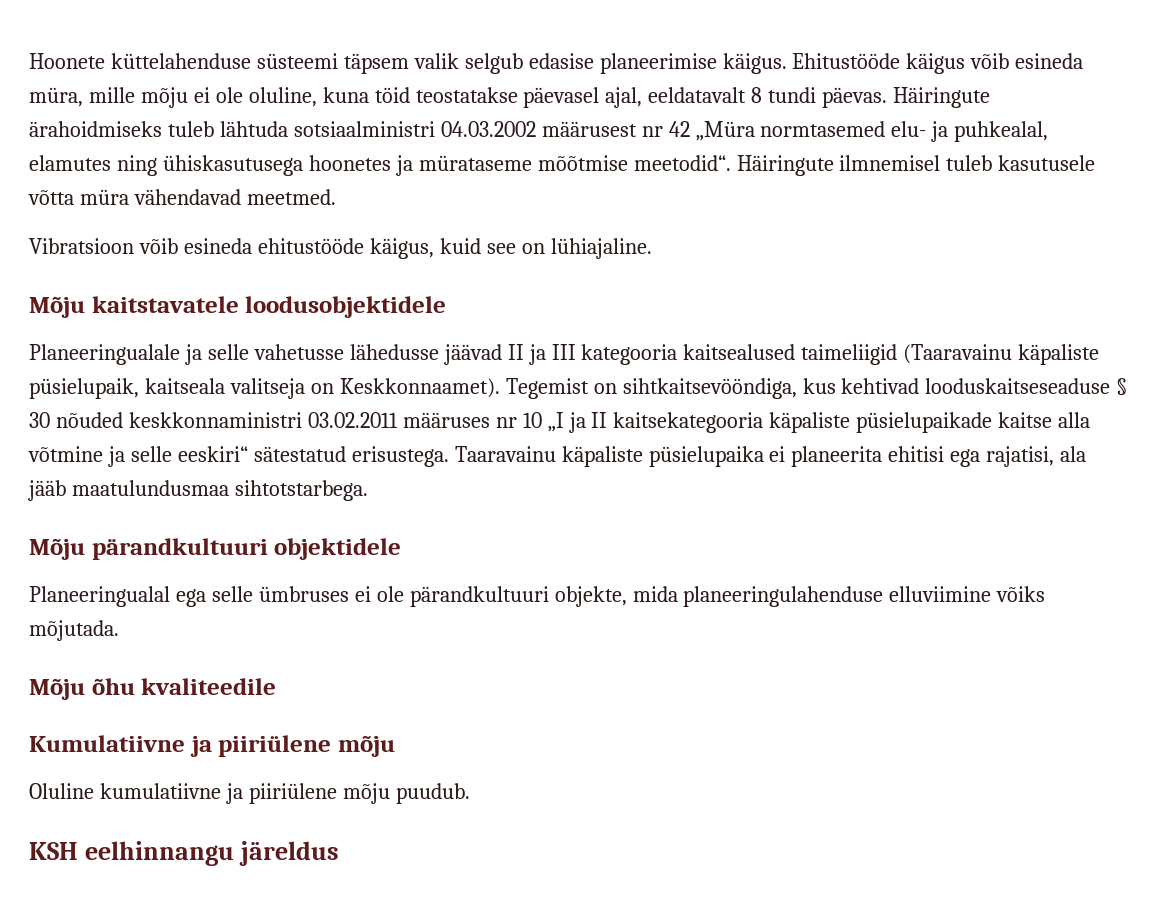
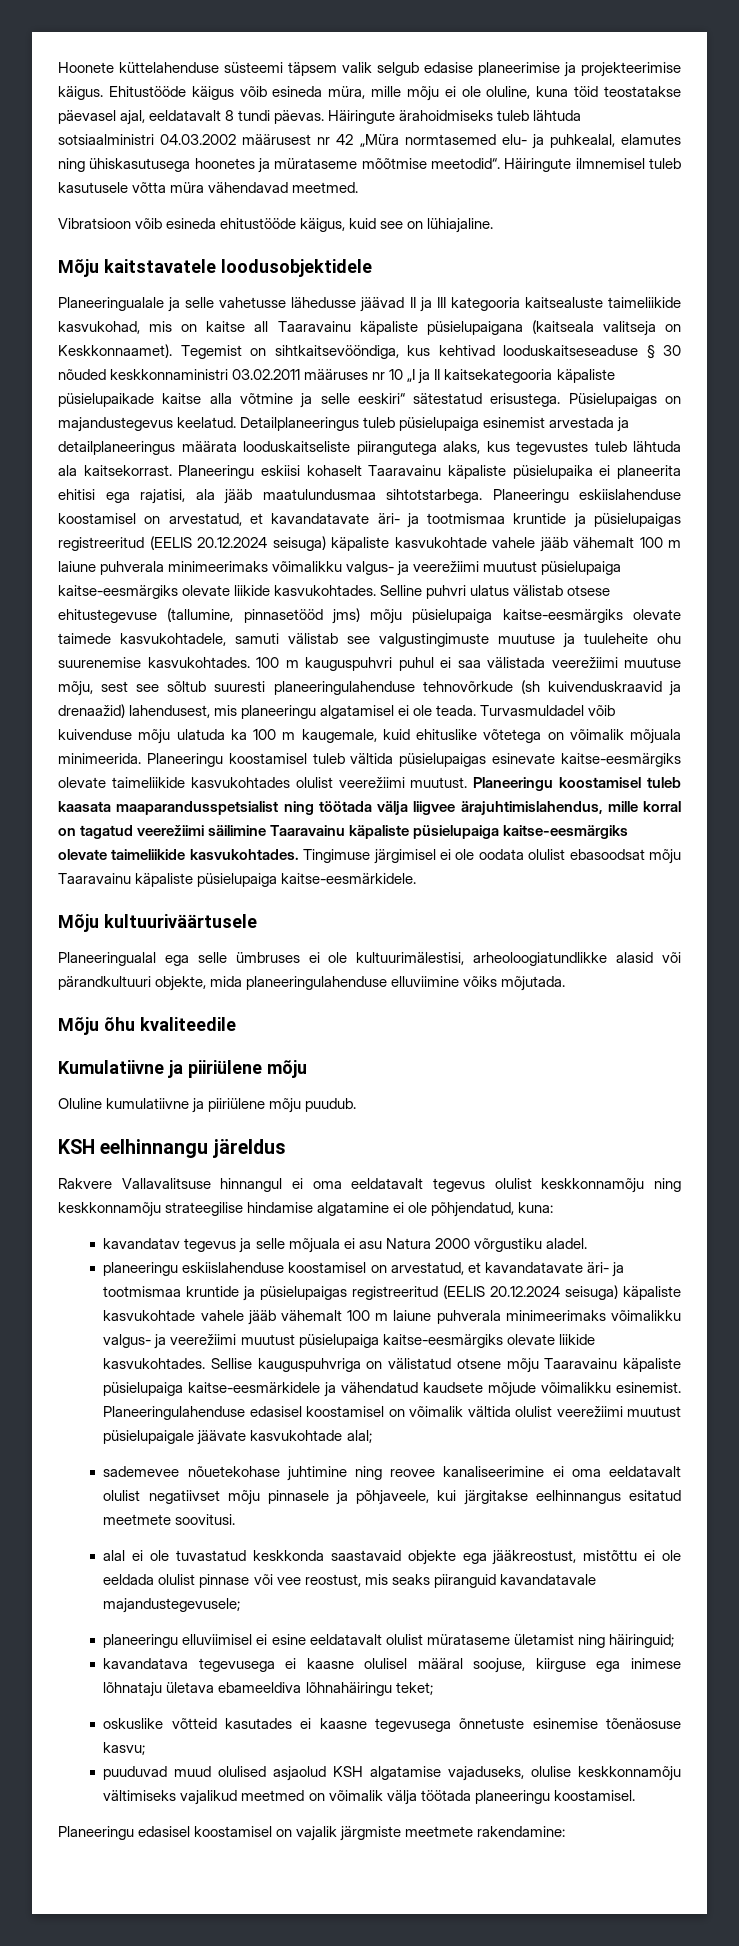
(717, 63) none -> [564,62,681,77] ja projekteerimise
[683,344,1100,365] [29,378,225,399] kaitsealused taimeliigid (Taaravainu käpaliste püsielupaik, kaitseala -> [524,297,682,308] [58,320,594,335] kaitsealuste taimeliikide kasvukohad, mis on kaitse all Taaravainu käpaliste püsielupaigana (kaitseala
(449, 456) none -> [568,393,681,407] [58,417,630,432] [58,441,681,455] [58,465,362,479] Püsielupaigas on majandustegevus keelatud. Detailplaneeringus tuleb püsielupaiga esinemist arvestada ja detailplaneeringus määrata looduskaitseliste piirangutega alaks, kus tegevustes tuleb lähtuda ala kaitsekorrast. Planeeringu eskiisi kohaselt
[29,538,402,560] // Mõju pärandkultuuri objektidele -> [492,489,681,503] [58,513,681,528] [58,536,681,552] [58,561,622,576] [58,585,611,599] [58,608,681,624] [58,633,681,648] [58,657,681,671] [58,680,681,696] [58,704,616,719] [58,729,681,744] [58,753,681,767] [58,777,681,791] [58,801,681,815] [58,825,629,839] [58,849,681,864] [58,873,417,887] [58,914,257,932] Planeeringu eskiislahenduse koostamisel on arvestatud, et kavandatavate äri- ja tootmismaa kruntide ja püsielupaigas registreeritud (EELIS 20.12.2024 seisuga) käpaliste kasvukohtade vahele jääb vähemalt 100 m laiune puhverala minimeerimaks võimalikku valgus- ja veerežiimi muutust püsielupaiga kaitse-eesmärgiks olevate liikide kasvukohtades. Selline puhvri ulatus välistab otsese ehitustegevuse (tallumine, pinnasetööd jms) mõju püsielupaiga kaitse-eesmärgiks olevate taimede kasvukohtadele, samuti välistab see valgustingimuste muutuse ja tuuleheite ohu suurenemise kasvukohtades. 100 m kauguspuhvri puhul ei saa välistada veerežiimi muutuse mõju, sest see sõltub suuresti planeeringulahenduse tehnovõrkude (sh kuivenduskraavid ja drenaažid) lahendusest, mis planeeringu algatamisel ei ole teada. Turvasmuldadel võib kuivenduse mõju ulatuda ka 100 m kaugemale, kuid ehituslike võtetega on võimalik mõjuala minimeerida. Planeeringu koostamisel tuleb vältida püsielupaigas esinevate kaitse-eesmärgiks olevate taimeliikide kasvukohtades olulist veerežiimi muutust. Planeeringu koostamisel tuleb kaasata maaparandusspetsialist ning töötada välja liigvee ärajuhtimislahendus, mille korral on tagatud veerežiimi säilimine Taaravainu käpaliste püsielupaiga kaitse-eesmärgiks olevate taimeliikide kasvukohtades. Tingimuse järgimisel ei ole oodata olulist ebasoodsat mõju Taaravainu käpaliste püsielupaiga kaitse-eesmärkidele. // Mõju kultuuriväärtusele
(404, 594) none -> [356,952,682,966] kultuurimälestisi, arheoloogiatundlikke alasid või
(339, 853) none -> [58,1178,682,1193] [58,1202,554,1217] [103,1238,587,1253] [103,1262,624,1277] [103,1285,682,1301] [103,1310,682,1325] [103,1334,595,1349] [103,1358,682,1373] [103,1382,681,1397] [103,1406,682,1420] [103,1430,372,1445] [103,1466,682,1481] [103,1490,682,1505] [103,1514,236,1525] [103,1550,682,1565] [103,1574,596,1588] [103,1598,241,1613] [103,1634,674,1648] [103,1658,681,1673] [103,1682,433,1697] [103,1718,682,1732] [103,1742,146,1755] [103,1766,682,1781] [103,1790,635,1805] [58,1826,566,1841] // Rakvere Vallavalitsuse hinnangul ei oma eeldatavalt tegevus olulist keskkonnamõju ning keskkonnamõju strateegilise hindamise algatamine ei ole põhjendatud, kuna: // kavandatav tegevus ja selle mõjuala ei asu Natura 2000 võrgustiku aladel. // planeeringu eskiislahenduse koostamisel on arvestatud, et kavandatavate äri- ja tootmismaa kruntide ja püsielupaigas registreeritud (EELIS 20.12.2024 seisuga) käpaliste kasvukohtade vahele jääb vähemalt 100 m laiune puhverala minimeerimaks võimalikku valgus- ja veerežiimi muutust püsielupaiga kaitse-eesmärgiks olevate liikide kasvukohtades. Sellise kauguspuhvriga on välistatud otsene mõju Taaravainu käpaliste püsielupaiga kaitse-eesmärkidele ja vähendatud kaudsete mõjude võimalikku esinemist. Planeeringulahenduse edasisel koostamisel on võimalik vältida olulist veerežiimi muutust püsielupaigale jäävate kasvukohtade alal; // sademevee nõuetekohase juhtimine ning reovee kanaliseerimine ei oma eeldatavalt olulist negatiivset mõju pinnasele ja põhjaveele, kui järgitakse eelhinnangus esitatud meetmete soovitusi. // alal ei ole tuvastatud keskkonda saastavaid objekte ega jääkreostust, mistõttu ei ole eeldada olulist pinnase või vee reostust, mis seaks piiranguid kavandatavale majandustegevusele; // planeeringu elluviimisel ei esine eeldatavalt olulist mürataseme ületamist ning häiringuid; // kavandatava tegevusega ei kaasne olulisel määral soojuse, kiirguse ega inimese lõhnataju ületava ebameeldiva lõhnahäiringu teket; // oskuslike võtteid kasutades ei kaasne tegevusega õnnetuste esinemise tõenäosuse kasvu; // puuduvad muud olulised asjaolud KSH algatamise vajaduseks, olulise keskkonnamõju vältimiseks vajalikud meetmed on võimalik välja töötada planeeringu koostamisel. // Planeeringu edasisel koostamisel on vajalik järgmiste meetmete rakendamine:

